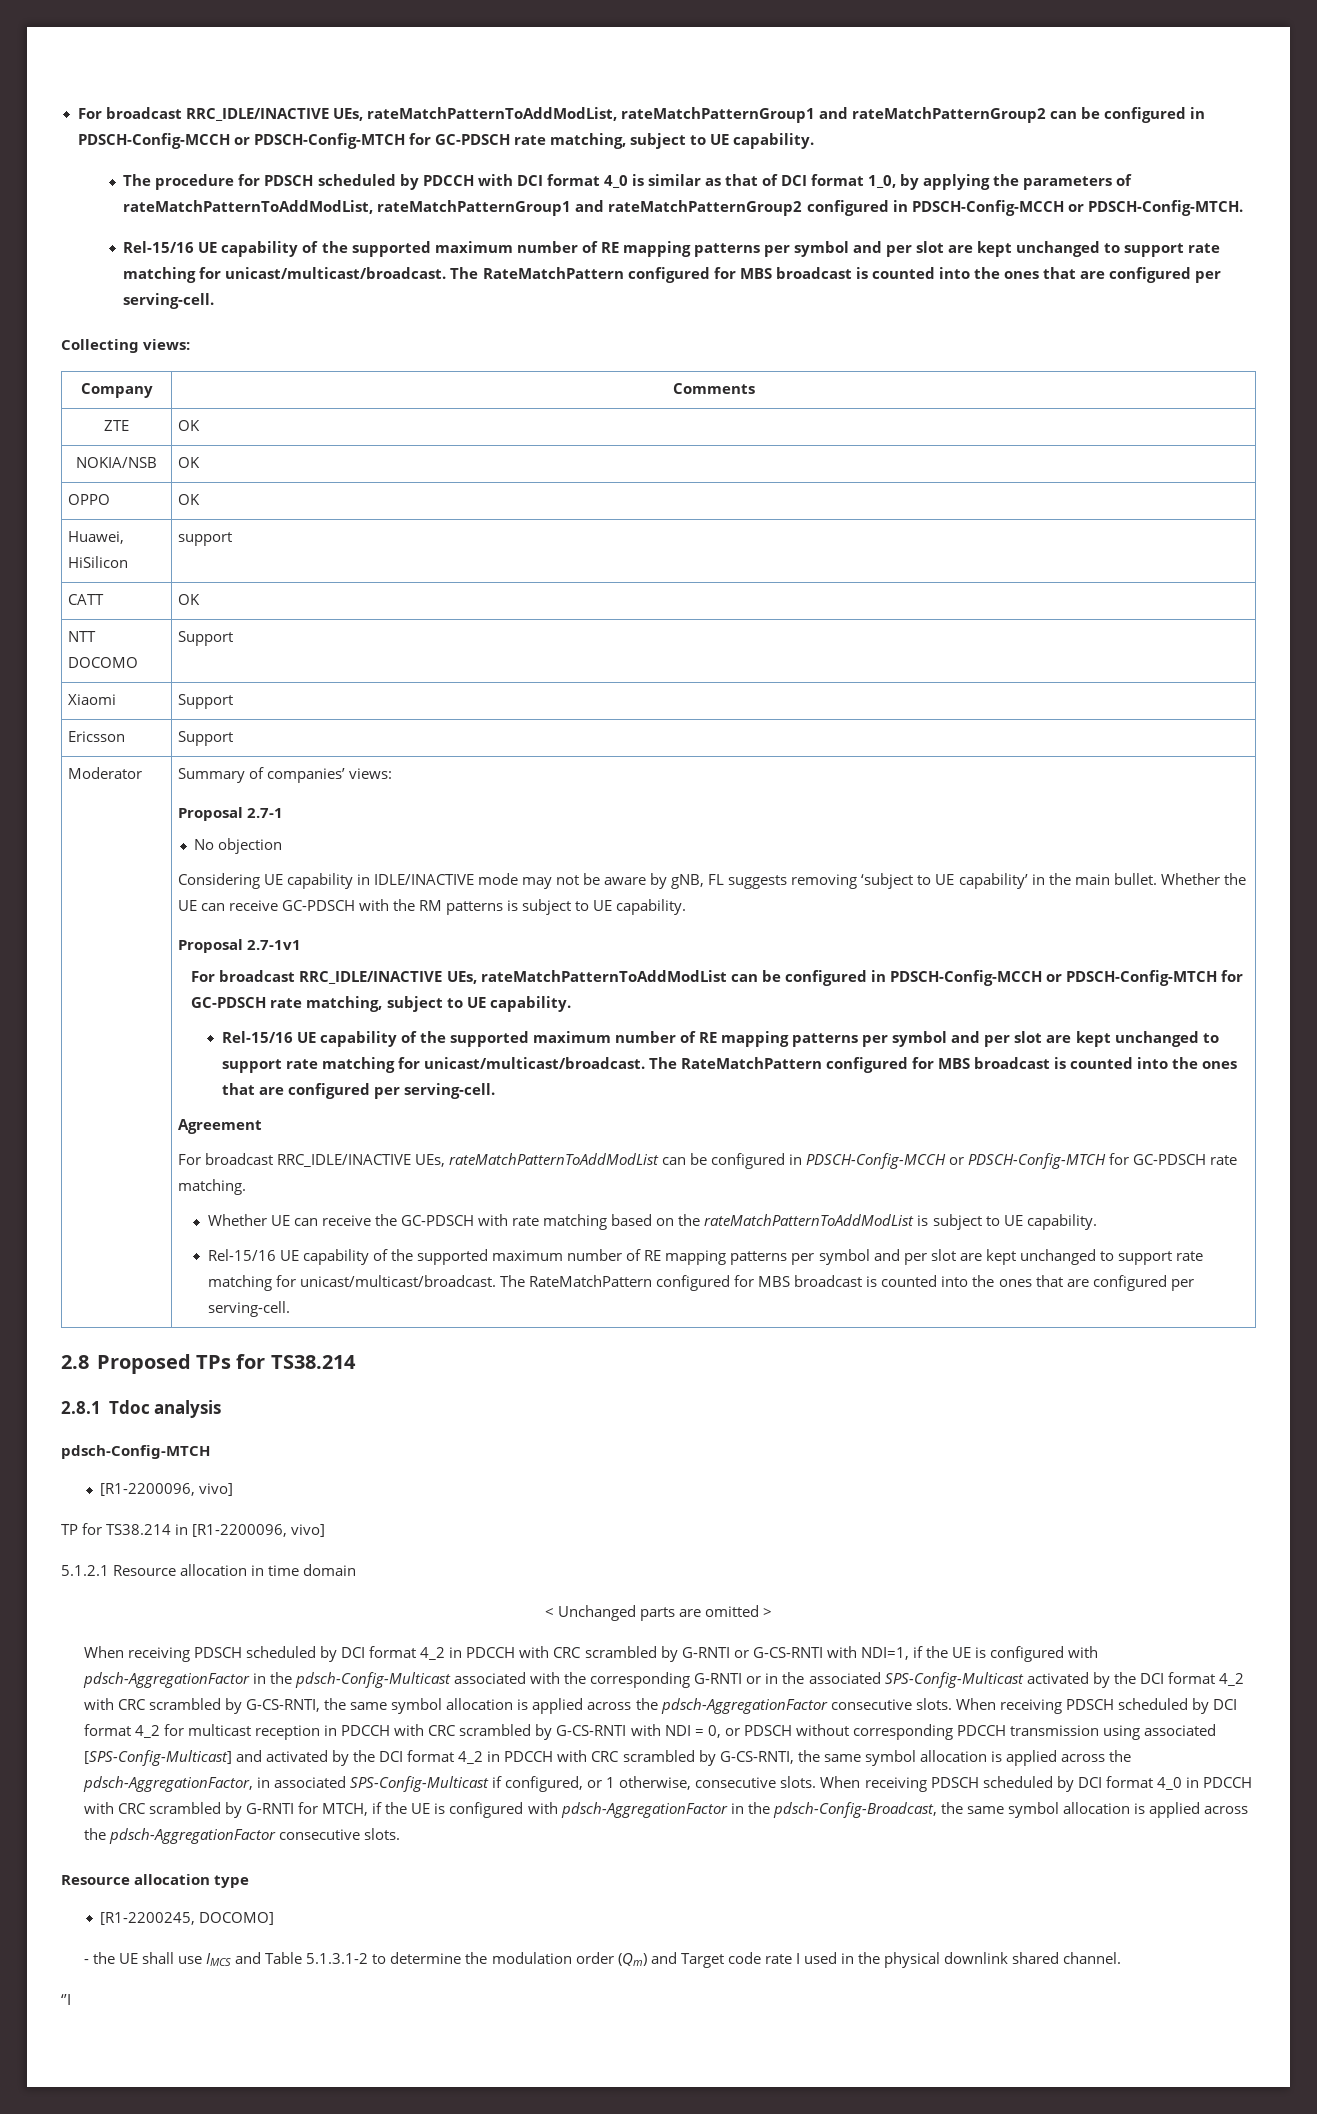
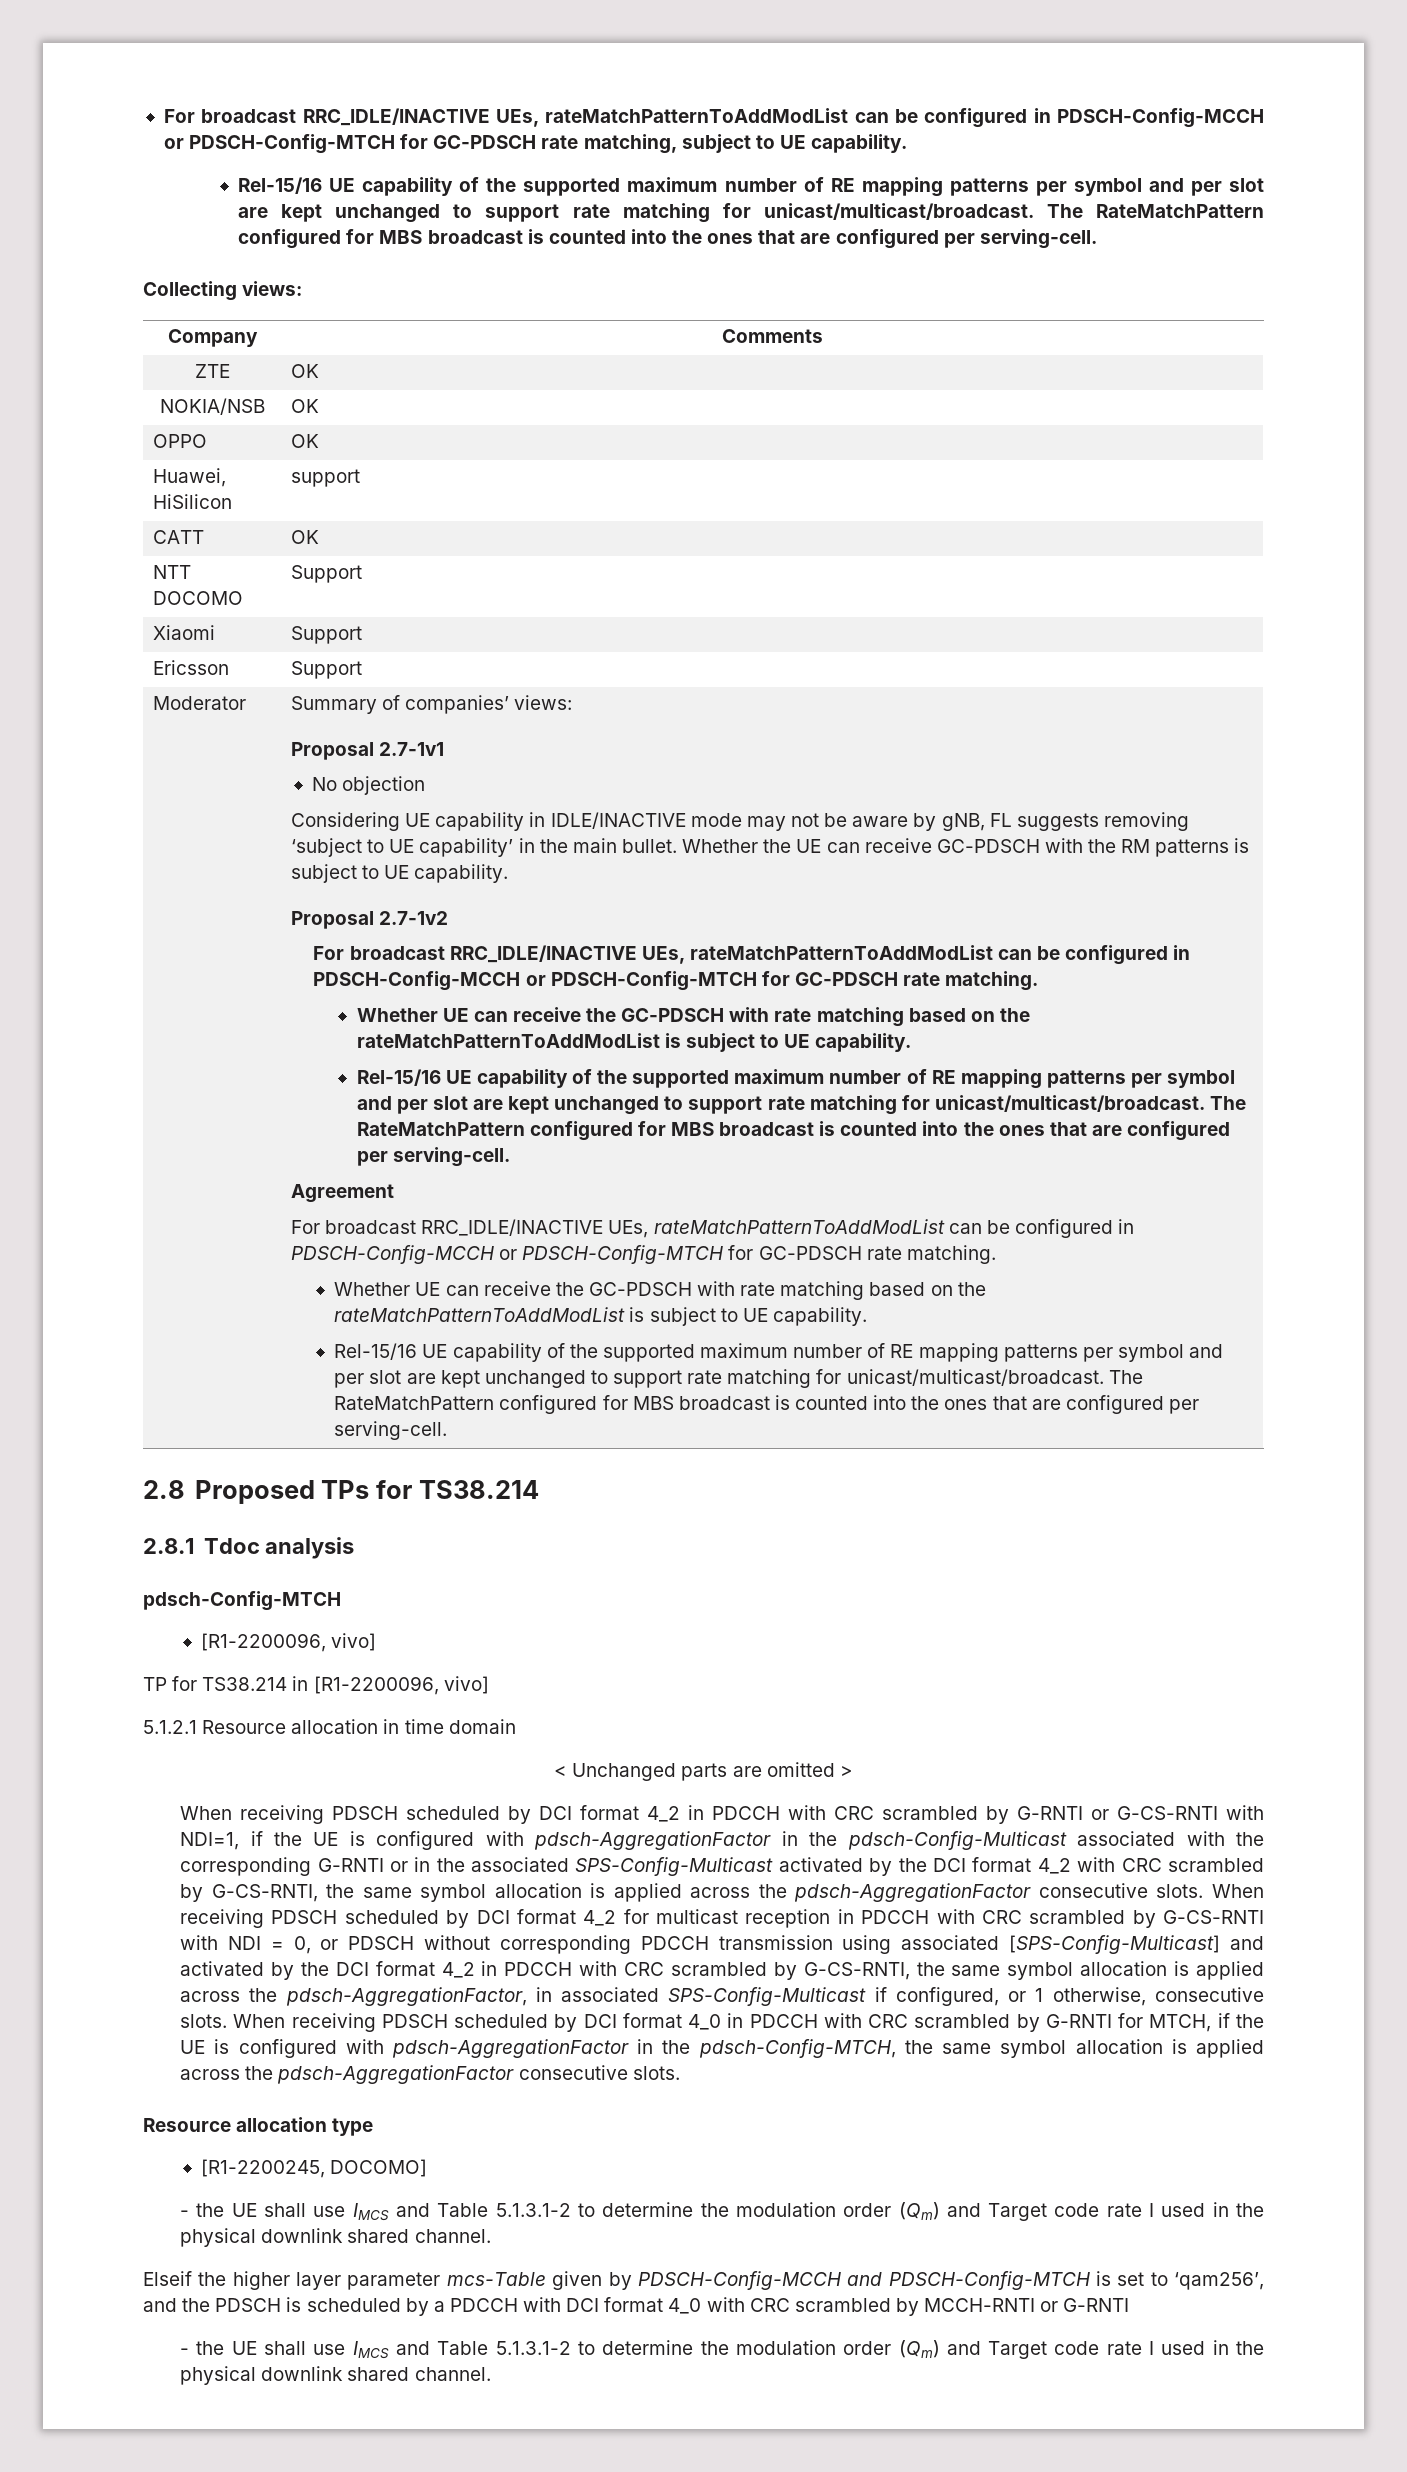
[77,107,1046,123] For broadcast RRC_IDLE/INACTIVE UEs, rateMatchPatternToAddModList, rateMatchPatternGroup1 and rateMatchPatternGroup2 -> [163,108,849,127] For broadcast RRC_IDLE/INACTIVE UEs, rateMatchPatternToAddModList
[123,174,1133,190] [123,200,1243,216] // The procedure for PDSCH scheduled by PDCCH with DCI format 4_0 is similar as that of DCI format 1_0, by applying the parameters of rateMatchPatternToAddModList, rateMatchPatternGroup1 and rateMatchPatternGroup2 configured in PDSCH-Config-MCCH or PDSCH-Config-MTCH. -> (908, 143) none
[246,808,283,818] 2.7-1 -> [379,742,445,756] 2.7-1v1
[246,940,301,950] 2.7-1v1 -> [379,911,449,925] 2.7-1v2
[306,996,383,1012] matching, -> [945,971,1039,991] [356,1007,1030,1027] [356,1033,681,1048] matching. // Whether UE can receive the GC-PDSCH with rate matching based on the rateMatchPatternToAddModList is
[772,1802,937,1818] pdsch-Config-Broadcast, -> [698,2039,896,2058] pdsch-Config-MTCH,
[61,1994,71,2005] ‘’I -> [143,2271,1265,2290] [143,2297,1130,2316] [180,2340,1264,2359] [180,2366,491,2385] Elseif the higher layer parameter mcs-Table given by PDSCH-Config-MCCH and PDSCH-Config-MTCH is set to ‘qam256’, and the PDSCH is scheduled by a PDCCH with DCI format 4_0 with CRC scrambled by MCCH-RNTI or G-RNTI // - the UE shall use IMCS and Table 5.1.3.1-2 to determine the modulation order (Qm) and Target code rate I used in the physical downlink shared channel.

